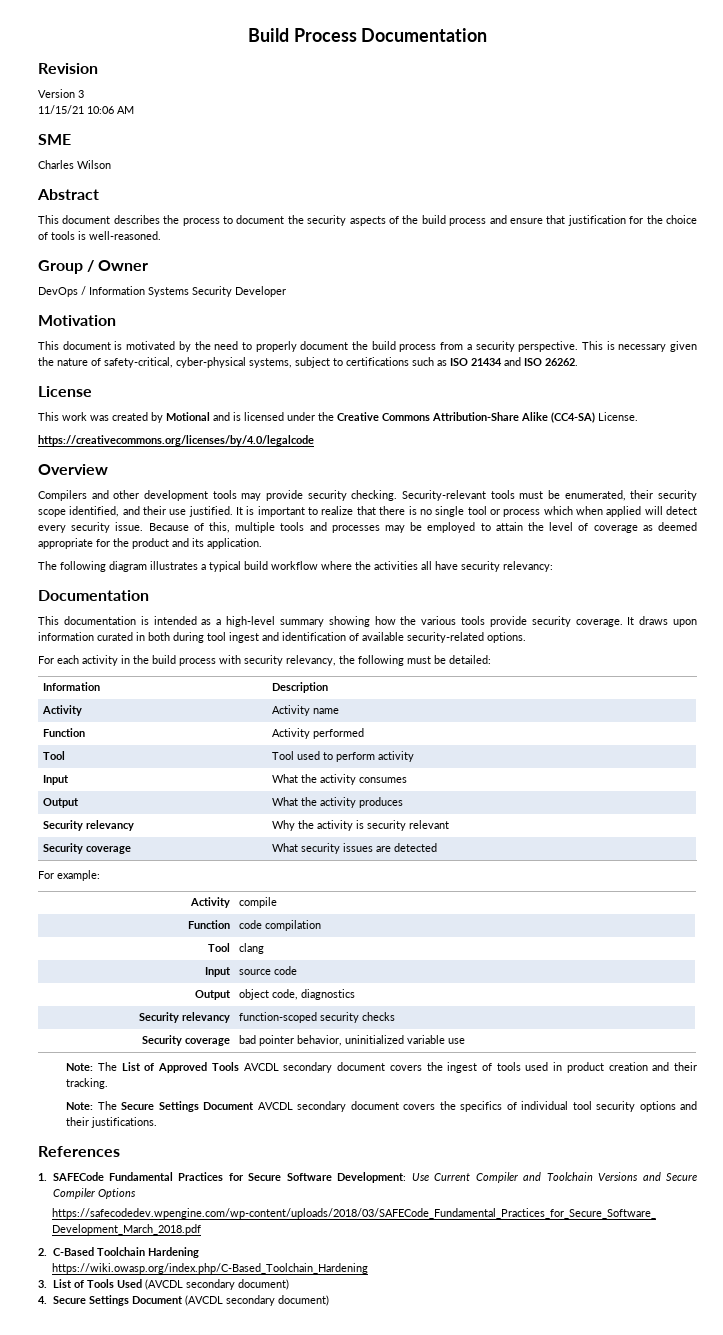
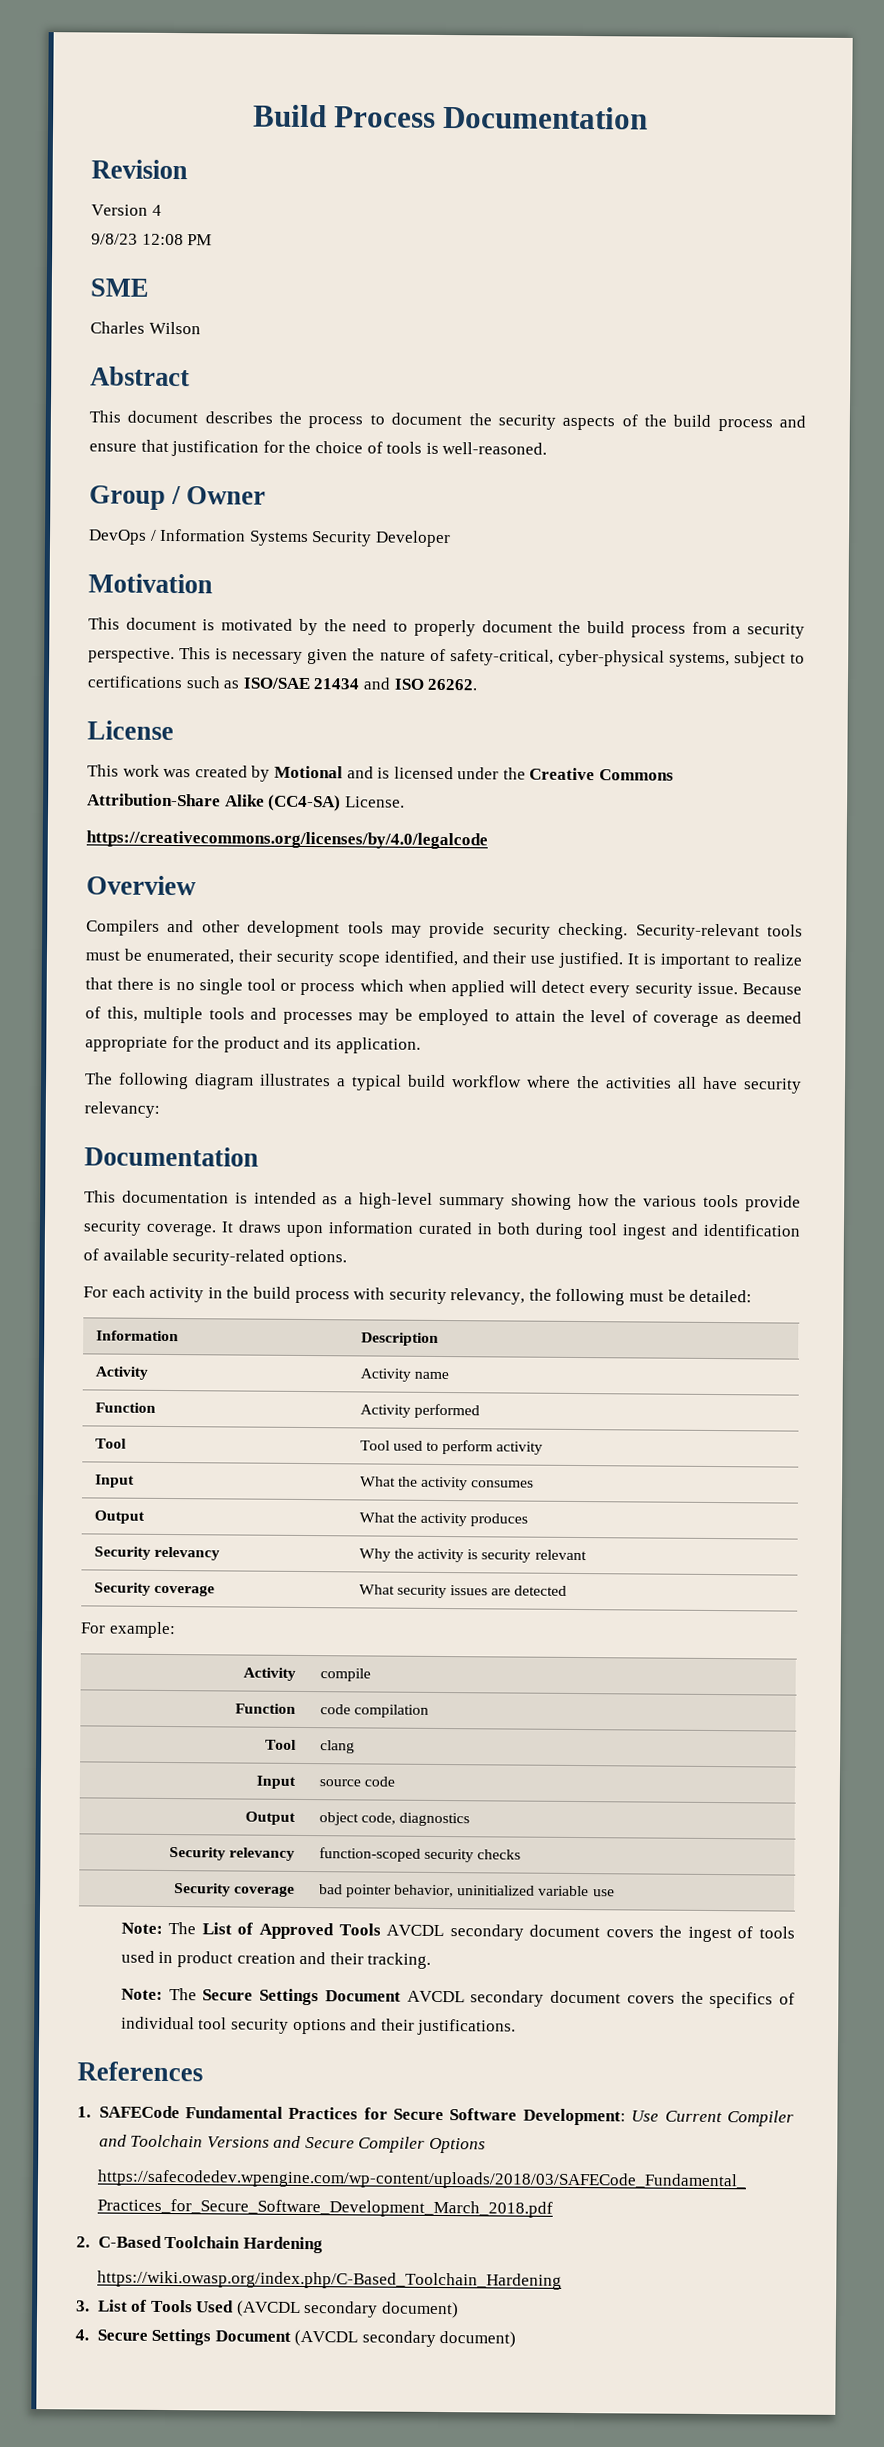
[78,90,84,98] [38,105,134,114] 3 // 11/15/21 10:06 AM -> [151,204,162,216] [91,233,213,246] 4 // 9/8/23 12:08 PM
[450,358,468,366] ISO -> [242,677,310,690] ISO/SAE

